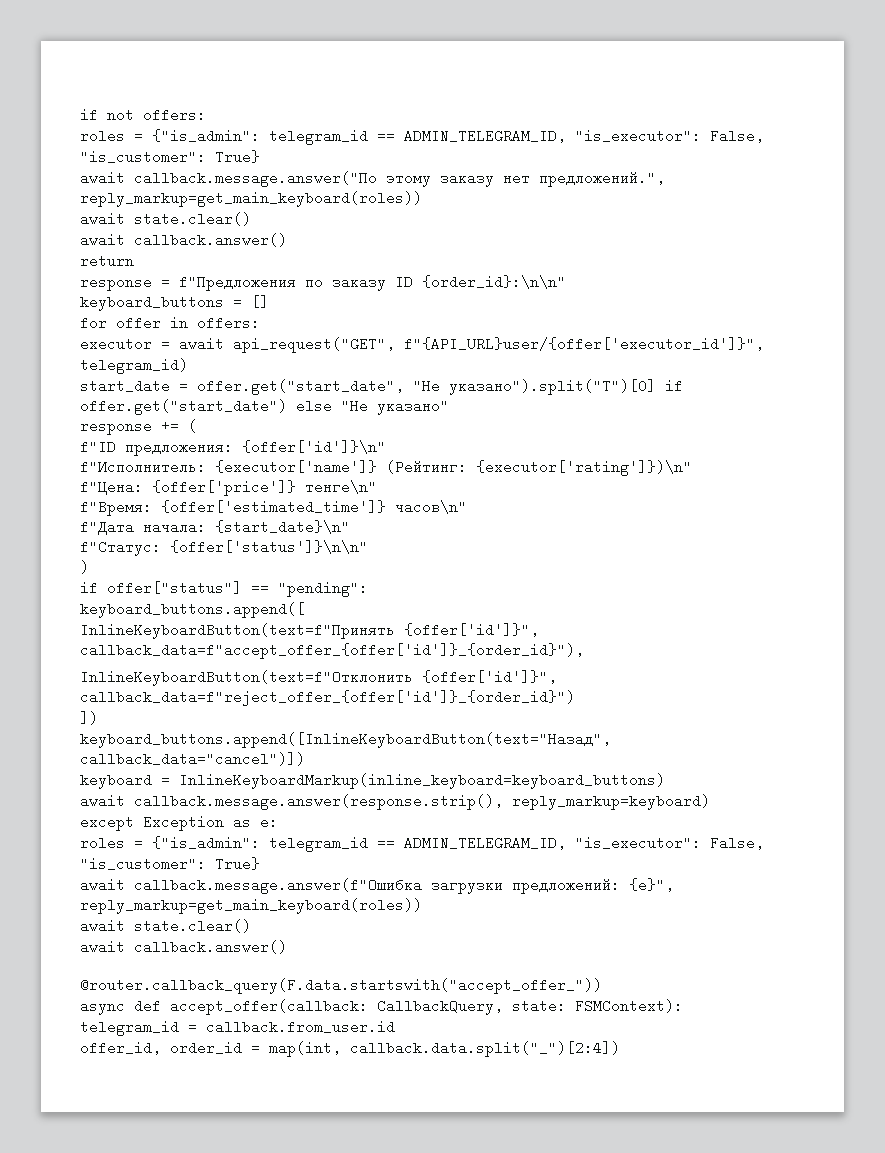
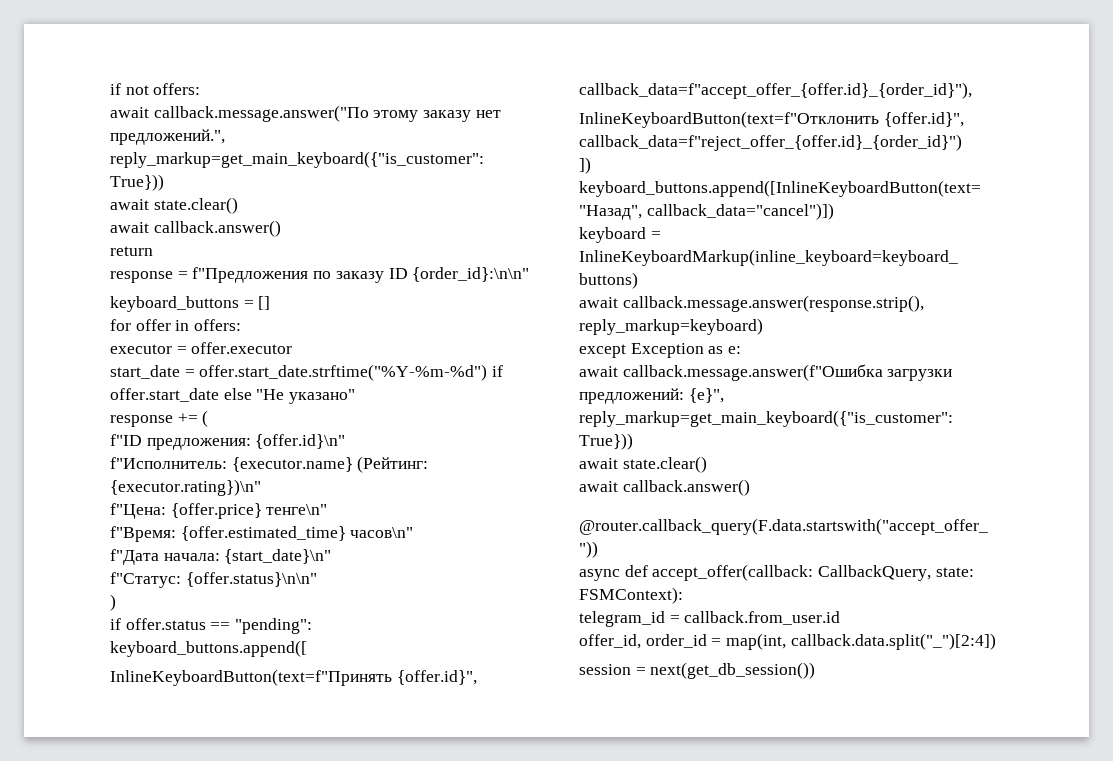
[80,129,764,145] [80,150,260,164] // roles = {"is_admin": telegram_id == ADMIN_TELEGRAM_ID, "is_executor": False, "is_customer": True} -> (201, 89) none
[80,191,422,207] reply_markup=get_main_keyboard(roles)) -> [110,151,484,168] [110,174,164,191] reply_markup=get_main_keyboard({"is_customer": True}))
[179,337,764,353] [80,358,188,374] [80,377,683,395] [80,399,287,415] await api_request("GET", f"{API_URL}user/{offer['executor_id']}", telegram_id) // start_date = offer.get("start_date", "Не указано").split("T")[0] if offer.get("start_date") -> [191,342,293,354] [110,364,504,381] [110,388,219,402] offer.executor // start_date = offer.start_date.strftime("%Y-%m-%d") if offer.start_date
[242,440,386,454] {offer['id']}\n" -> [255,434,346,449] {offer.id}\n"
[215,458,692,476] {executor['name']} (Рейтинг: {executor['rating']})\n" -> [231,456,429,473] [110,479,261,496] {executor.name} (Рейтинг: {executor.rating})\n"
[152,480,296,496] {offer['price']} -> [170,503,262,519] {offer.price}
[161,500,386,514] {offer['estimated_time']} -> [180,526,346,541] {offer.estimated_time}
[170,540,368,554] {offer['status']}\n\n" -> [185,572,317,587] {offer.status}\n\n"
[107,581,242,595] offer["status"] -> [125,618,206,630] offer.status
[404,623,539,637] [80,643,584,659] {offer['id']}", callback_data=f"accept_offer_{offer['id']}_{order_id}"), -> [396,670,477,685] [579,82,972,99] {offer.id}", callback_data=f"accept_offer_{offer.id}_{order_id}"),
[422,670,557,684] [80,690,575,706] {offer['id']}", callback_data=f"reject_offer_{offer['id']}_{order_id}") -> [883,112,964,127] [579,134,962,151] {offer.id}", callback_data=f"reject_offer_{offer.id}_{order_id}")
[80,836,764,852] [80,857,260,871] // roles = {"is_admin": telegram_id == ADMIN_TELEGRAM_ID, "is_executor": False, "is_customer": True} -> (742, 350) none
[80,898,422,914] reply_markup=get_main_keyboard(roles)) -> [579,410,953,427] [579,433,633,450] reply_markup=get_main_keyboard({"is_customer": True}))
(620, 1049) none -> [579,662,816,679] // session = next(get_db_session())

